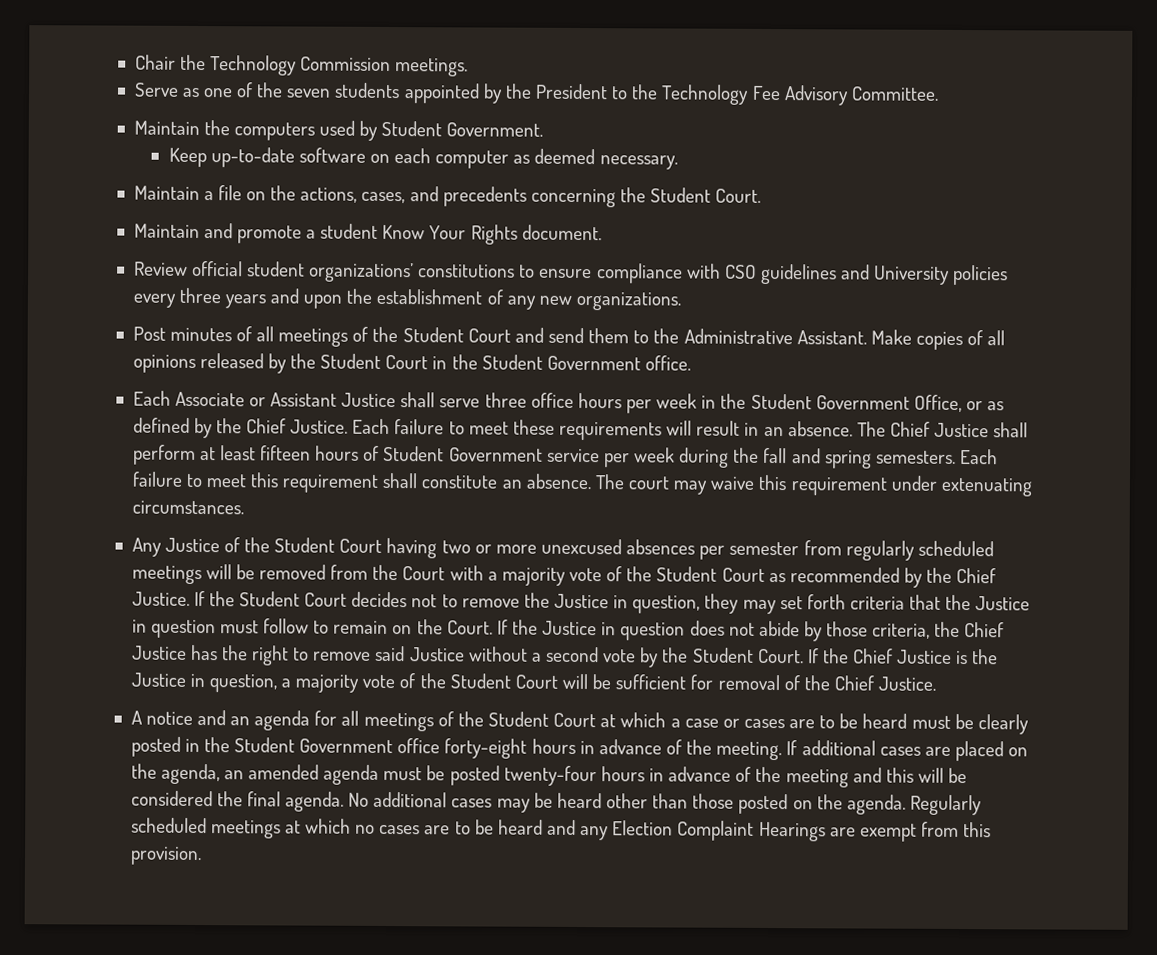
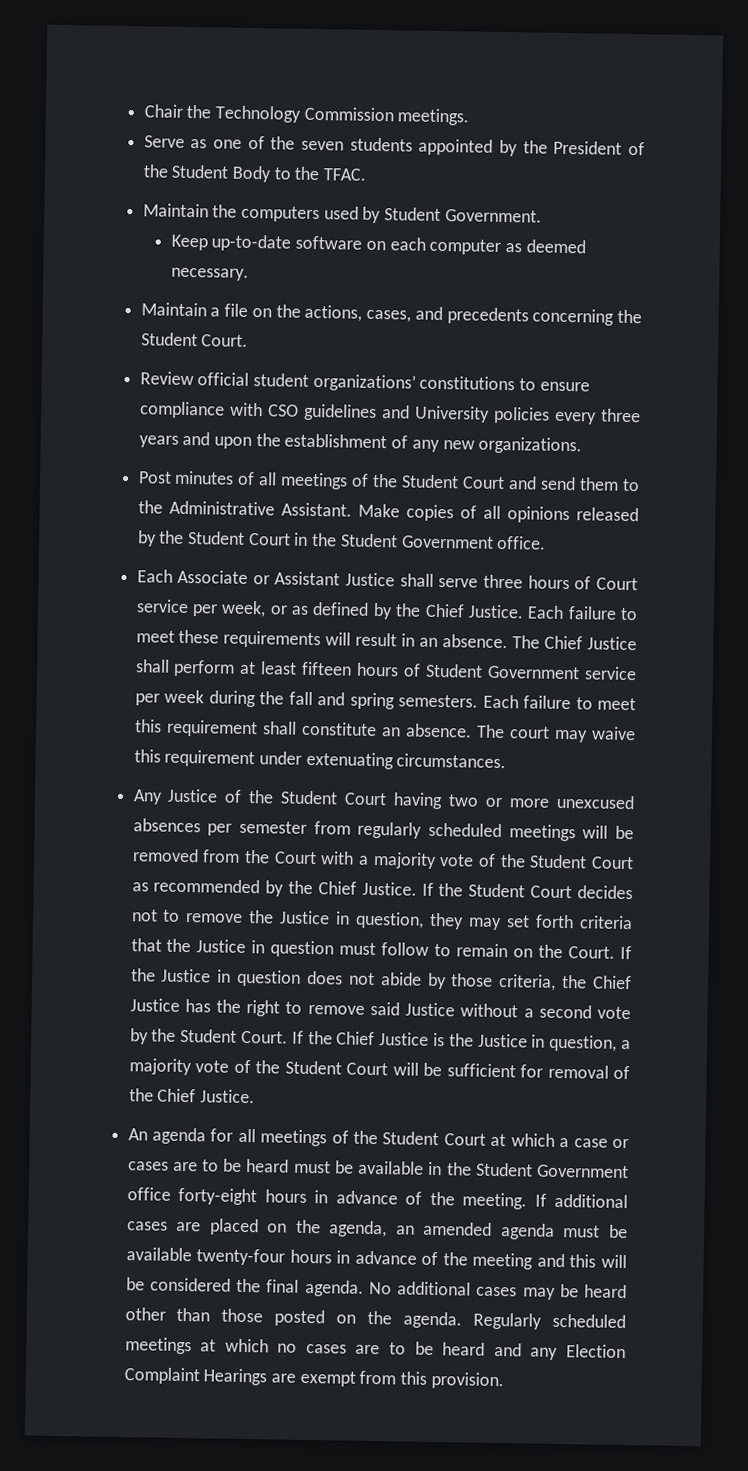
[611,84,939,106] to the Technology Fee Advisory Committee. -> [628,141,646,156] [142,164,367,183] of the Student Body to the TFAC.
[133,223,602,245] // Maintain and promote a student Know Your Rights document. -> (249, 340) none
[530,392,962,414] office hours per week in the Student Government Office, -> [527,575,639,591] [135,599,267,618] hours of Court service per week,
[130,710,251,726] A notice and an -> [127,1128,148,1141] An
[977,714,1029,735] [130,736,181,757] clearly posted -> [358,1160,425,1175] available
[449,765,500,786] posted -> [125,1247,192,1262] available

